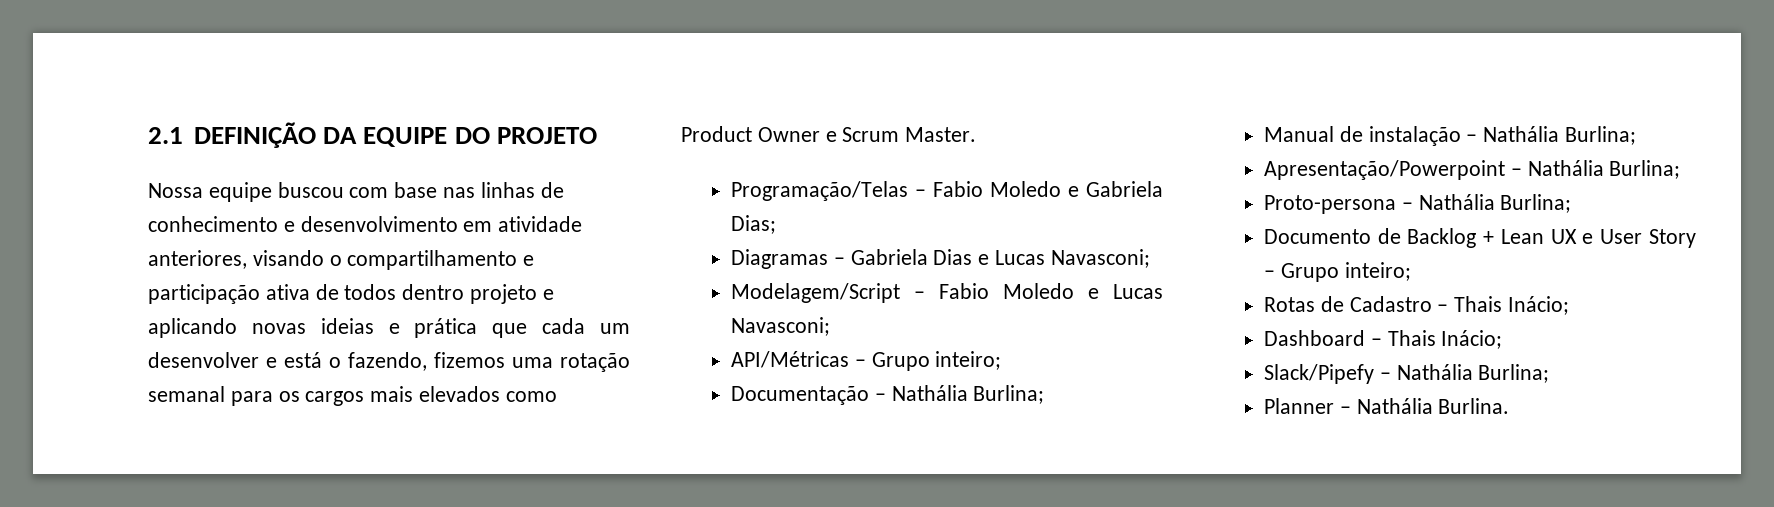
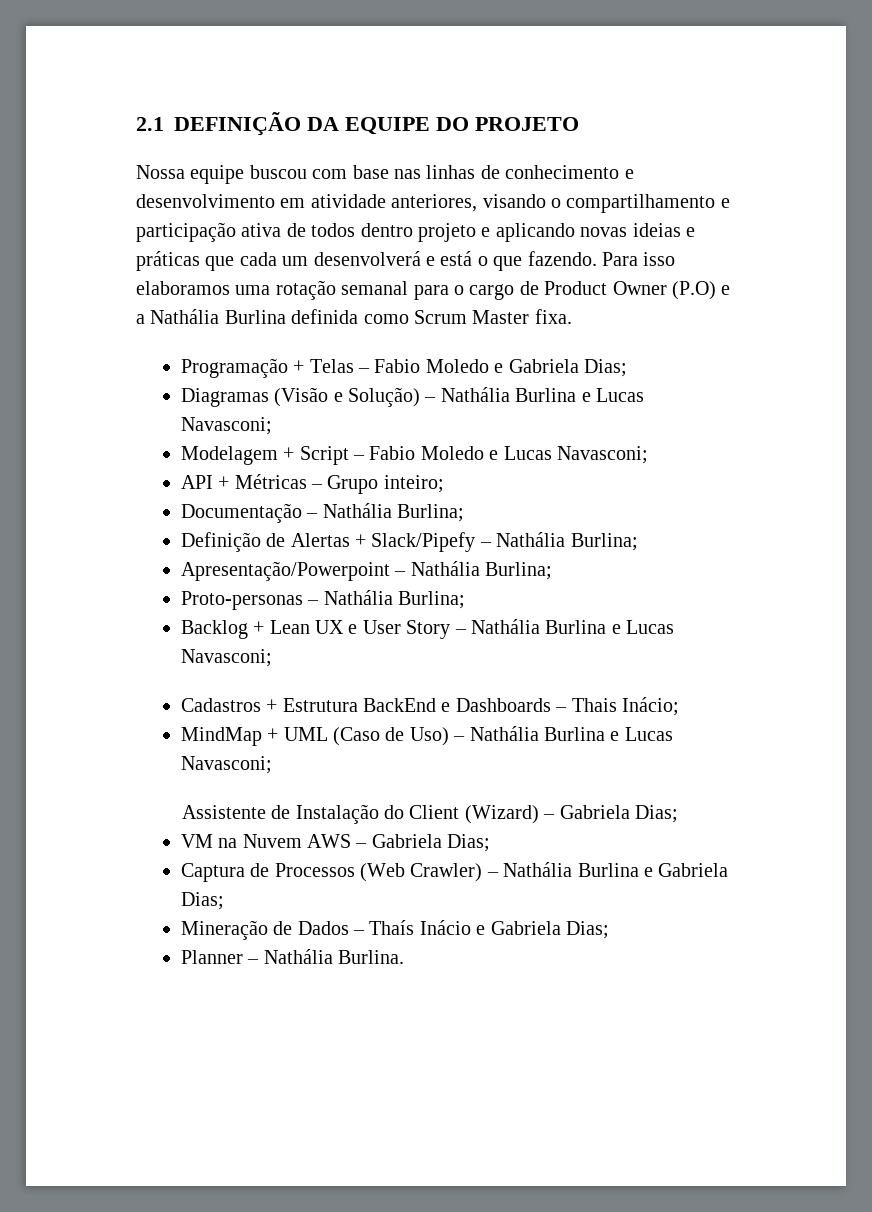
[414,318,478,338] prática -> [136,251,200,271] práticas
[148,352,259,368] desenvolver -> [313,251,421,266] desenvolverá
[348,352,630,372] [148,386,557,406] [681,126,977,142] [730,181,908,201] fazendo, fizemos uma rotação semanal para os cargos mais elevados como Product Owner e Scrum Master. // Programação/Telas -> [493,251,676,271] [136,280,731,300] [136,309,572,324] [180,358,354,378] que fazendo. Para isso elaboramos uma rotação semanal para o cargo de Product Owner (P.O) e a Nathália Burlina definida como Scrum Master fixa. // Programação + Telas
[833,249,1150,268] [730,283,900,303] – Gabriela Dias e Lucas Navasconi; // Modelagem/Script -> [274,387,645,407] [180,417,272,435] [180,446,349,465] (Visão e Solução) – Nathália Burlina e Lucas Navasconi; // Modelagem + Script
[730,351,849,368] API/Métricas -> [180,474,307,489] API + Métricas
[1263,126,1461,146] Manual de instalação -> [180,532,476,552] Definição de Alertas + Slack/Pipefy
[1263,194,1572,214] [1263,228,1401,244] Proto-persona – Nathália Burlina; // Documento de -> [180,590,466,610] Proto-personas – Nathália Burlina; //
[1280,262,1411,282] [1263,296,1569,315] [1263,330,1503,349] [1263,364,1550,384] Grupo inteiro; // Rotas de Cadastro – Thais Inácio; // Dashboard – Thais Inácio; // Slack/Pipefy – Nathália Burlina; -> [471,619,675,634] [180,649,272,667] [180,697,680,716] [180,726,673,746] [180,756,272,774] [181,804,678,824] [180,834,491,852] [180,862,729,882] [180,892,224,910] [180,920,610,940] Nathália Burlina e Lucas Navasconi; // Cadastros + Estrutura BackEnd e Dashboards – Thais Inácio; // MindMap + UML (Caso de Uso) – Nathália Burlina e Lucas Navasconi; // Assistente de Instalação do Client (Wizard) – Gabriela Dias; // VM na Nuvem AWS – Gabriela Dias; // Captura de Processos (Web Crawler) – Nathália Burlina e Gabriela Dias; // Mineração de Dados – Thaís Inácio e Gabriela Dias;

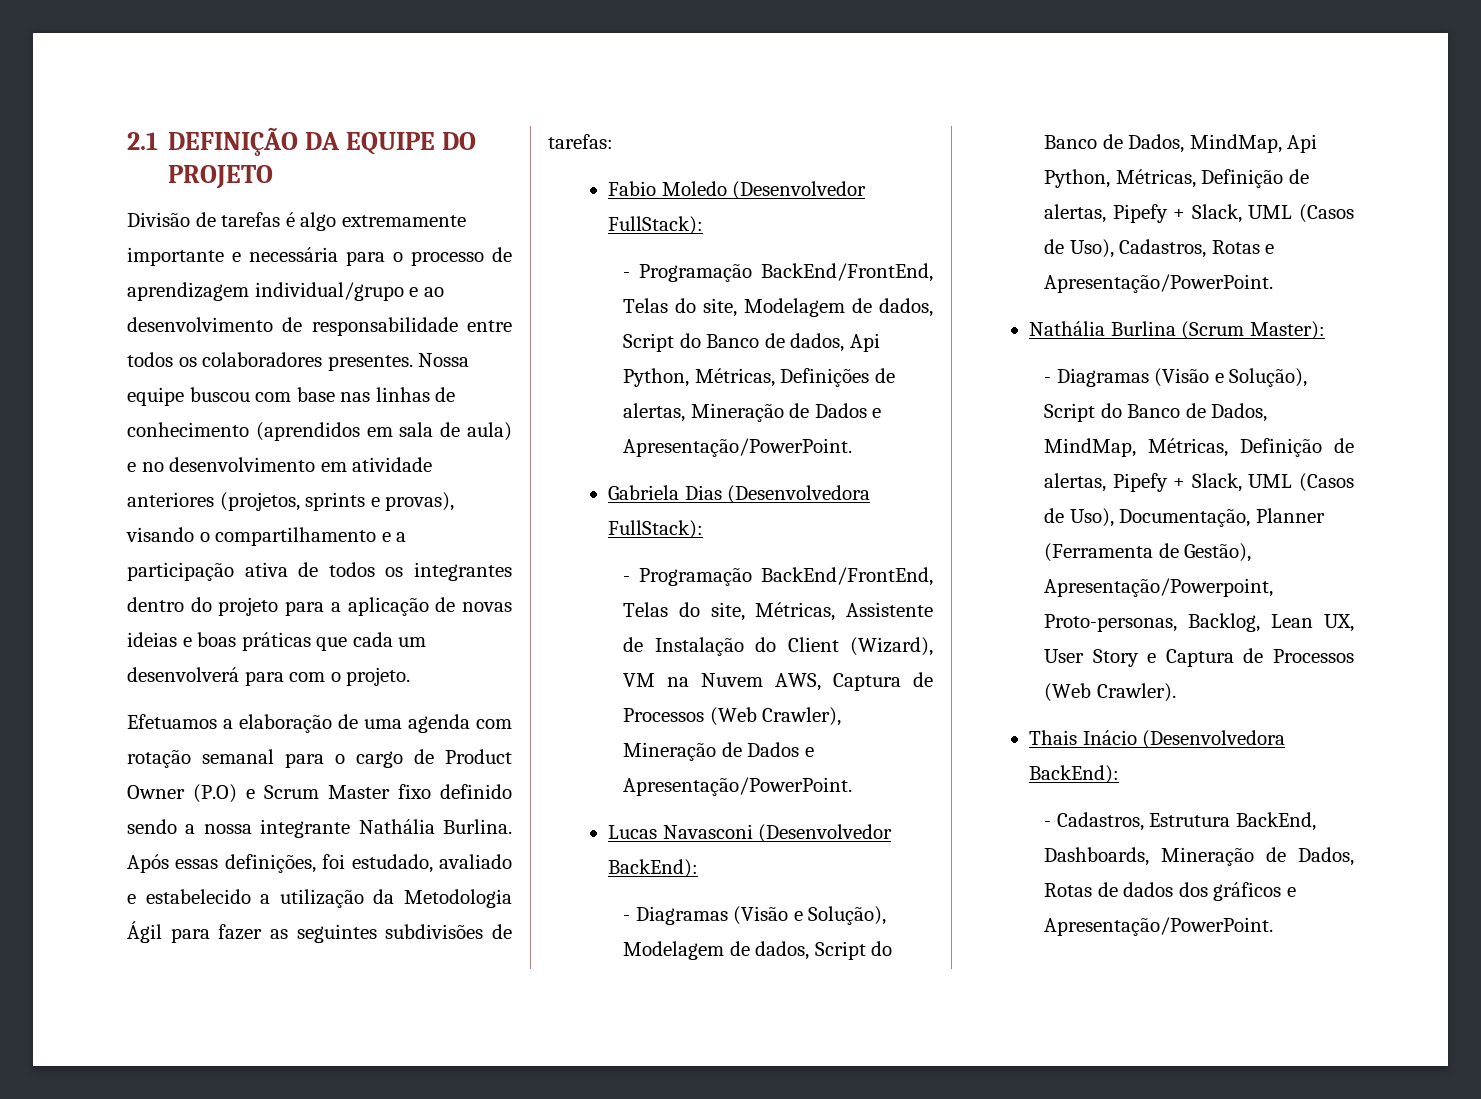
(579, 124) none -> [127,212,466,231] [127,247,512,266] [127,282,444,301] [127,317,512,336] [127,352,413,371] Divisão de tarefas é algo extremamente importante e necessária para o processo de aprendizagem individual/grupo e ao desenvolvimento de responsabilidade entre todos os colaboradores presentes.
[624,169,634,179] [136,194,478,212] e desenvolvimento em atividade anteriores, -> [255,422,512,441] [127,457,433,472] [127,492,455,511] (aprendidos em sala de aula) e no desenvolvimento em atividade anteriores (projetos, sprints e provas),
(730, 203) none -> [396,532,407,542] a
[360,223,575,242] dentro projeto e aplicando -> [385,562,512,581] [127,597,456,616] os integrantes dentro do projeto para a aplicação de
(695, 232) none -> [197,632,237,647] boas
[426,251,676,271] [136,281,271,295] e está o que fazendo. Para isso elaboramos uma -> [244,667,411,686] [127,714,512,733] para com o projeto. // Efetuamos a elaboração de uma agenda com
[136,309,572,324] [180,358,628,378] [180,387,645,407] [180,417,272,435] [180,446,649,465] [180,474,444,494] [180,503,465,523] [180,532,638,552] [180,561,553,581] [180,590,466,610] [180,619,675,639] [180,649,272,667] [180,697,680,716] [180,726,673,746] [180,756,272,774] a Nathália Burlina definida como Scrum Master fixa. // Programação + Telas – Fabio Moledo e Gabriela Dias; // Diagramas (Visão e Solução) – Nathália Burlina e Lucas Navasconi; // Modelagem + Script – Fabio Moledo e Lucas Navasconi; // API + Métricas – Grupo inteiro; // Documentação – Nathália Burlina; // Definição de Alertas + Slack/Pipefy – Nathália Burlina; // Apresentação/Powerpoint – Nathália Burlina; // Proto-personas – Nathália Burlina; // Backlog + Lean UX e User Story – Nathália Burlina e Lucas Navasconi; // Cadastros + Estrutura BackEnd e Dashboards – Thais Inácio; // MindMap + UML (Caso de Uso) – Nathália Burlina e Lucas Navasconi; // -> [264,784,512,799] [127,819,512,838] [127,854,512,873] [127,889,512,908] [127,921,512,943] [548,134,613,149] [608,181,867,200] [608,216,704,235] [623,263,933,282] [623,298,933,317] [623,333,880,352] [623,368,895,387] [623,403,882,422] [623,438,853,457] [608,485,871,504] [608,520,704,539] [623,567,933,586] [623,602,836,621] Scrum Master fixo definido sendo a nossa integrante Nathália Burlina. Após essas definições, foi estudado, avaliado e estabelecido a utilização da Metodologia Ágil para fazer as seguintes subdivisões de tarefas: // Fabio Moledo (Desenvolvedor FullStack): // - Programação BackEnd/FrontEnd, Telas do site, Modelagem de dados, Script do Banco de dados, Api Python, Métricas, Definições de alertas, Mineração de Dados e Apresentação/PowerPoint. // Gabriela Dias (Desenvolvedora FullStack): // - Programação BackEnd/FrontEnd, Telas do site, Métricas,
[464,805,678,824] [180,834,491,852] [180,862,729,882] [180,892,224,910] [180,920,610,940] [180,949,405,964] (Wizard) – Gabriela Dias; // VM na Nuvem AWS – Gabriela Dias; // Captura de Processos (Web Crawler) – Nathália Burlina e Gabriela Dias; // Mineração de Dados – Thaís Inácio e Gabriela Dias; // Planner – Nathália Burlina. -> [850,637,933,656] [623,672,933,691] [623,707,842,726] [623,742,814,761] [623,777,853,796] [608,824,893,843] [608,859,699,878] [623,906,887,925] [623,941,893,960] [1044,134,1318,153] [1044,169,1309,188] [1044,204,1354,223] [1044,239,1275,258] [1044,274,1274,293] [1029,321,1325,340] [1044,368,1308,387] [1044,403,1268,422] [1044,438,1354,457] [1044,473,1354,492] [1044,508,1325,527] [1044,543,1252,562] [1044,578,1274,597] [1044,613,1354,632] [1044,648,1354,667] [1044,683,1176,702] [1029,730,1286,749] [1029,765,1120,784] [1044,812,1316,831] [1044,847,1354,866] [1044,882,1296,901] [1044,917,1274,936] (Wizard), VM na Nuvem AWS, Captura de Processos (Web Crawler), Mineração de Dados e Apresentação/PowerPoint. // Lucas Navasconi (Desenvolvedor BackEnd): // - Diagramas (Visão e Solução), Modelagem de dados, Script do Banco de Dados, MindMap, Api Python, Métricas, Definição de alertas, Pipefy + Slack, UML (Casos de Uso), Cadastros, Rotas e Apresentação/PowerPoint. // Nathália Burlina (Scrum Master): // - Diagramas (Visão e Solução), Script do Banco de Dados, MindMap, Métricas, Definição de alertas, Pipefy + Slack, UML (Casos de Uso), Documentação, Planner (Ferramenta de Gestão), Apresentação/Powerpoint, Proto-personas, Backlog, Lean UX, User Story e Captura de Processos (Web Crawler). // Thais Inácio (Desenvolvedora BackEnd): // - Cadastros, Estrutura BackEnd, Dashboards, Mineração de Dados, Rotas de dados dos gráficos e Apresentação/PowerPoint.

